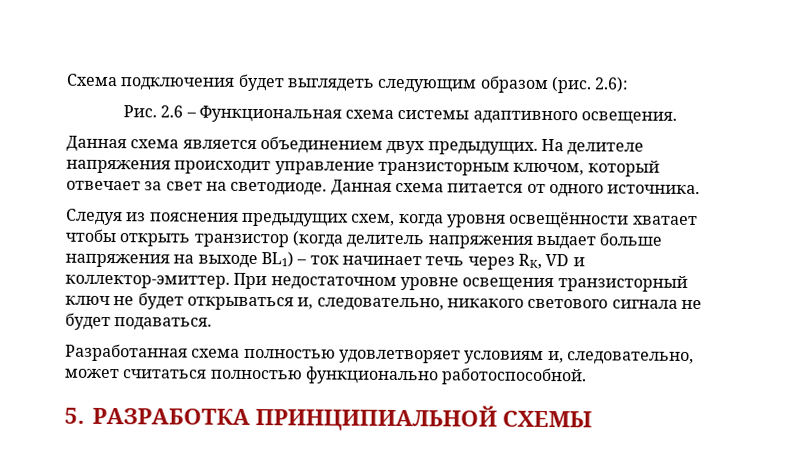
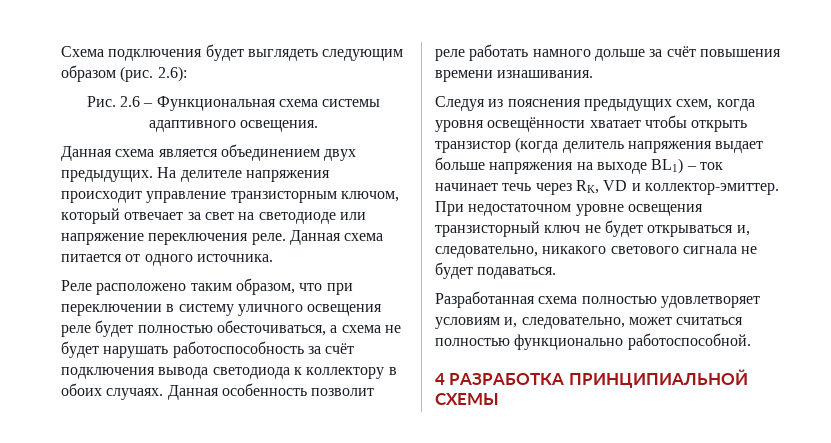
[230,181,328,196] светодиоде. -> [258,212,366,224] [61,233,286,245] светодиоде или напряжение переключения реле.
(701, 189) none -> [61,278,353,295] [61,304,383,316] [61,320,401,337] [61,341,355,358] [61,367,397,379] [61,383,375,400] [435,44,781,61] [435,70,594,82] // Реле расположено таким образом, что при переключении в систему уличного освещения реле будет полностью обесточиваться, а схема не будет нарушать работоспособность за счёт подключения вывода светодиода к коллектору в обоих случаях. Данная особенность позволит реле работать намного дольше за счёт повышения времени изнашивания.
[64,407,85,424] 5. -> [435,373,445,385] 4

